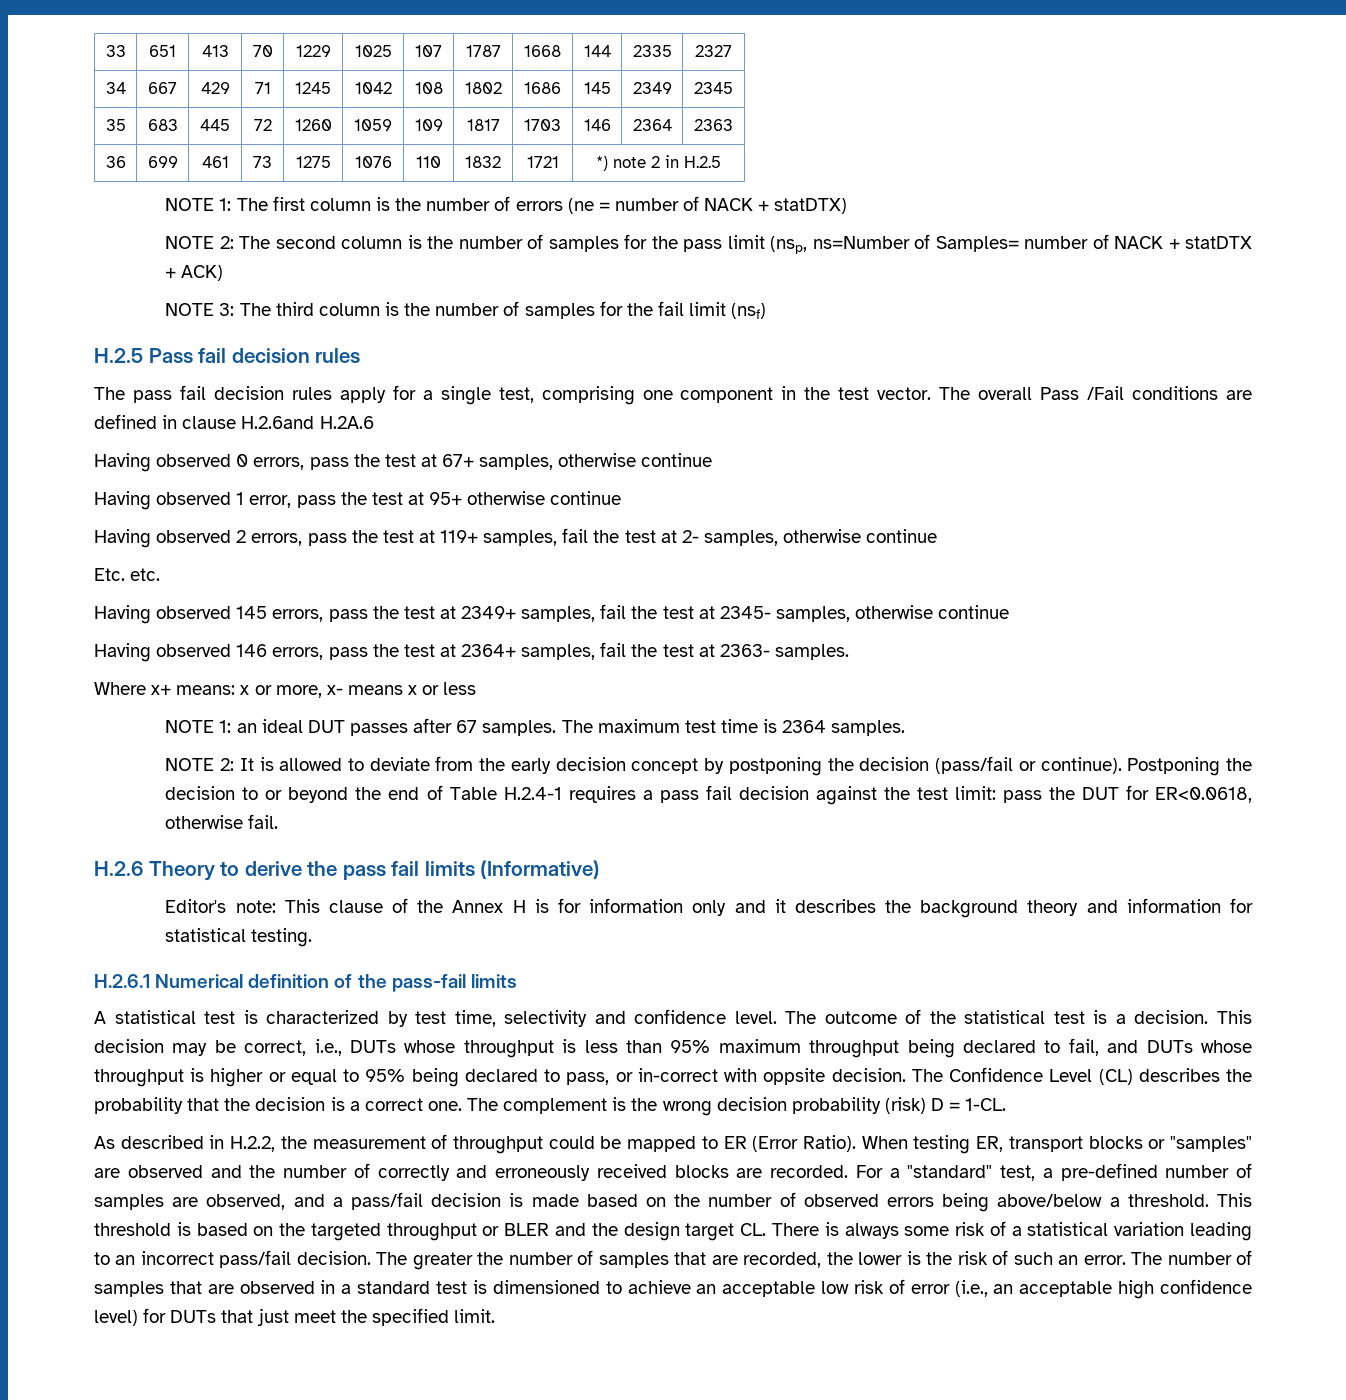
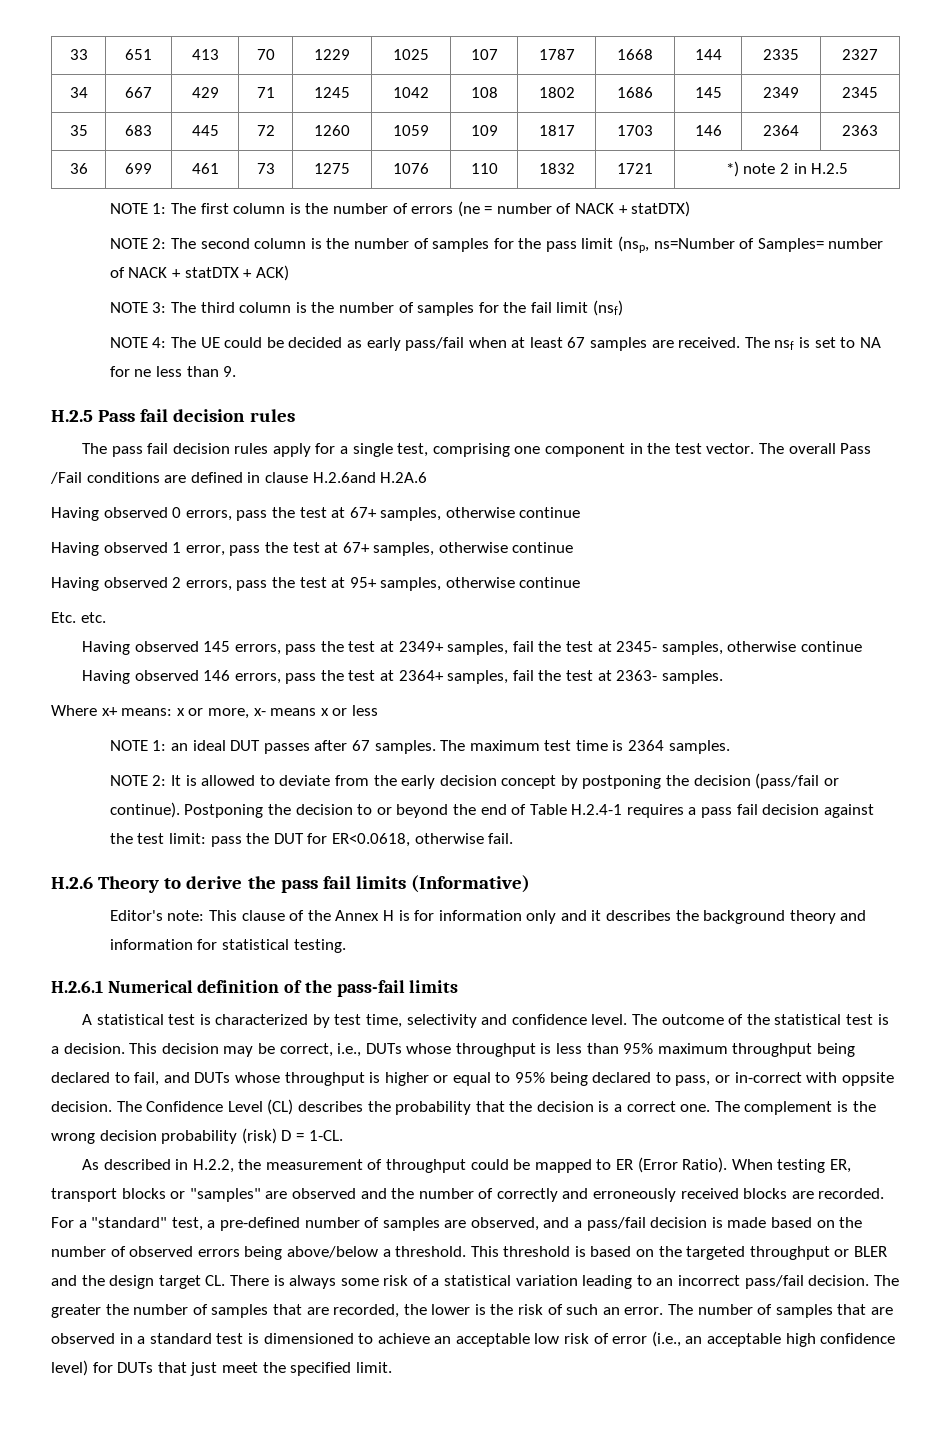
(767, 311) none -> [109,337,881,351] [109,366,237,377] // NOTE 4: The UE could be decided as early pass/fail when at least 67 samples are received. The nsf is set to NA for ne less than 9.
[429,492,463,505] 95+ -> [342,542,435,556] 67+ samples,
[440,528,699,546] 119+ samples, fail the test at 2- -> [349,577,377,588] 95+

